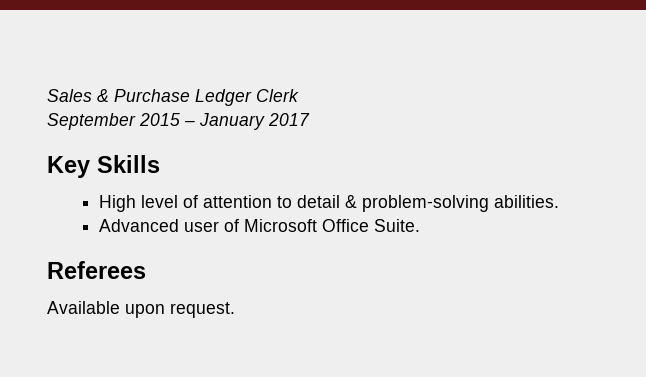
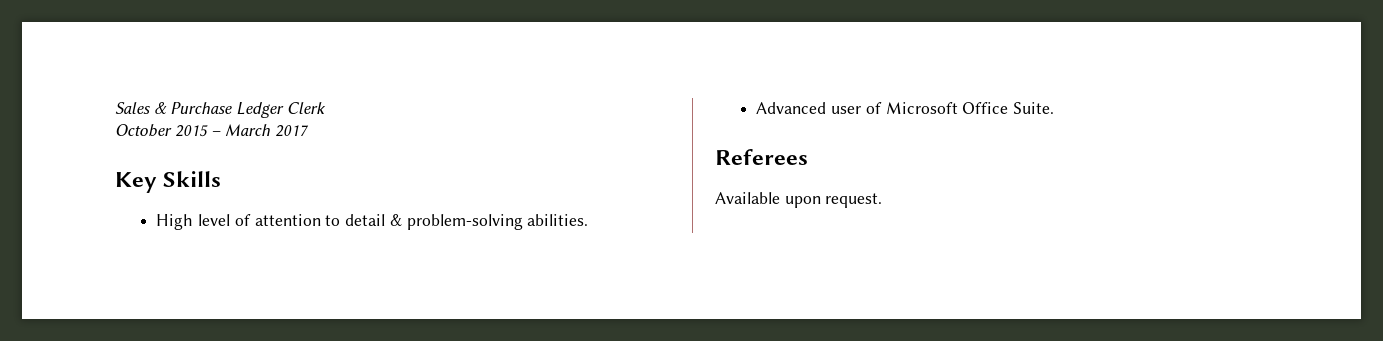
[47,113,136,130] September -> [115,124,172,137] October
[199,113,265,130] January -> [225,124,271,136] March

